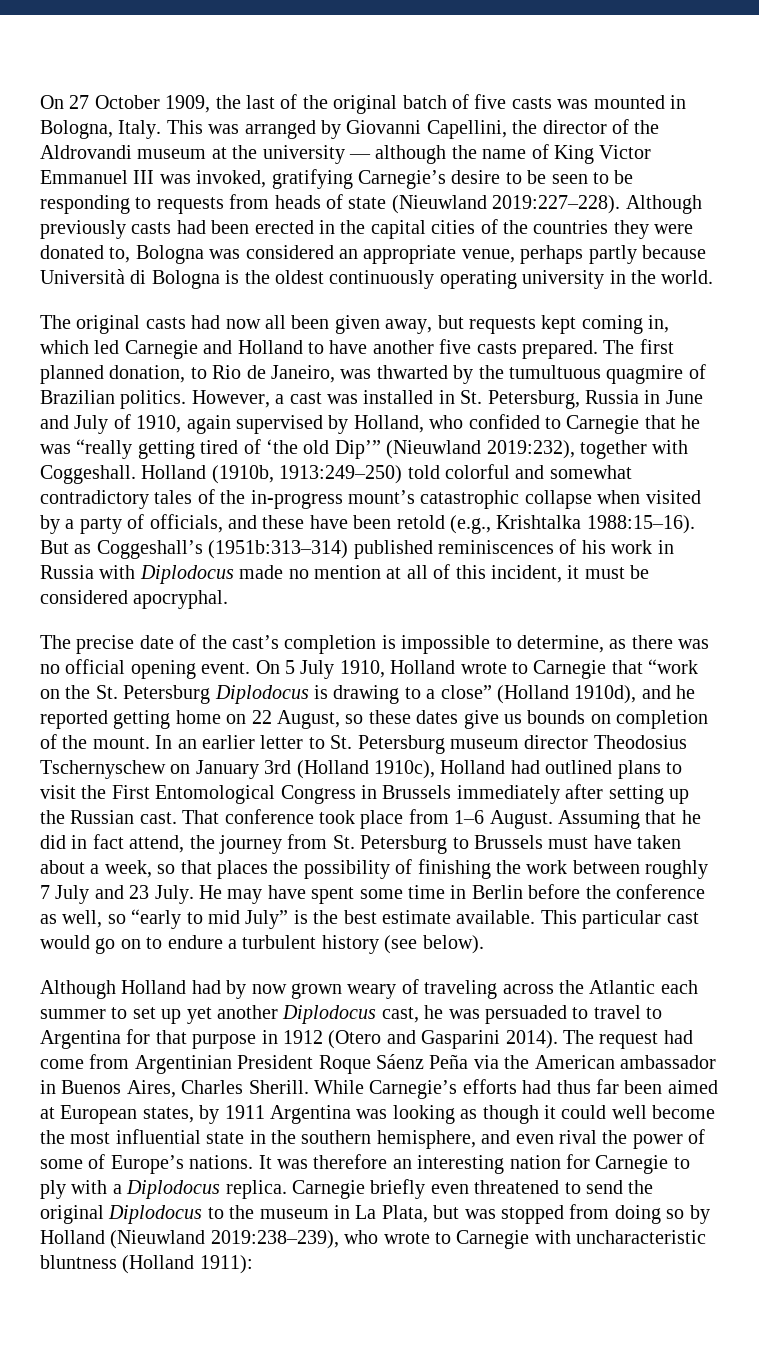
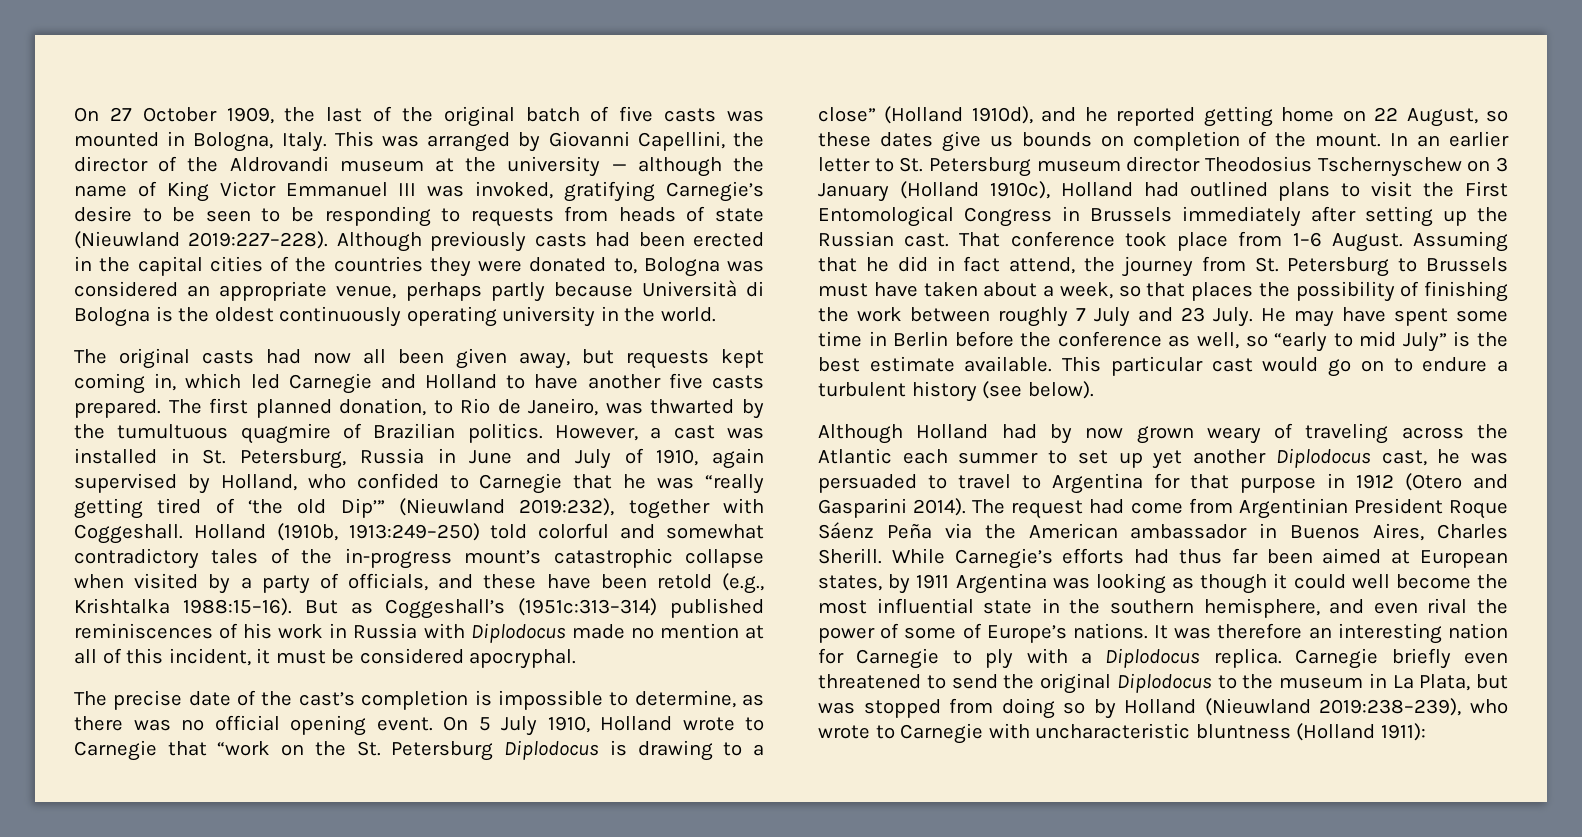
[208,540,349,559] (1951b:313–314) -> [518,598,658,616] (1951c:313–314)
[195,760,292,779] January 3rd -> [1496,157,1508,172] [818,183,889,202] 3 January

